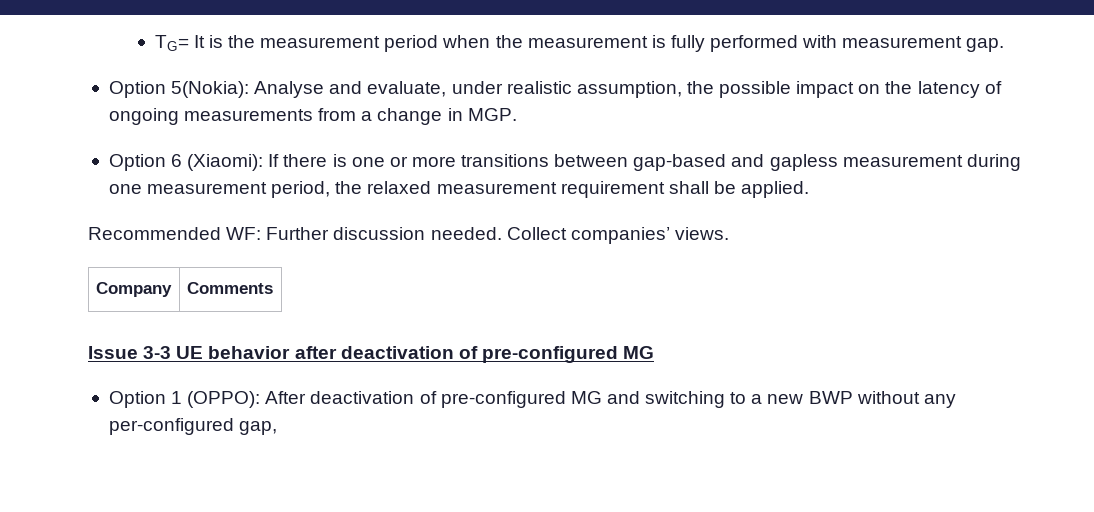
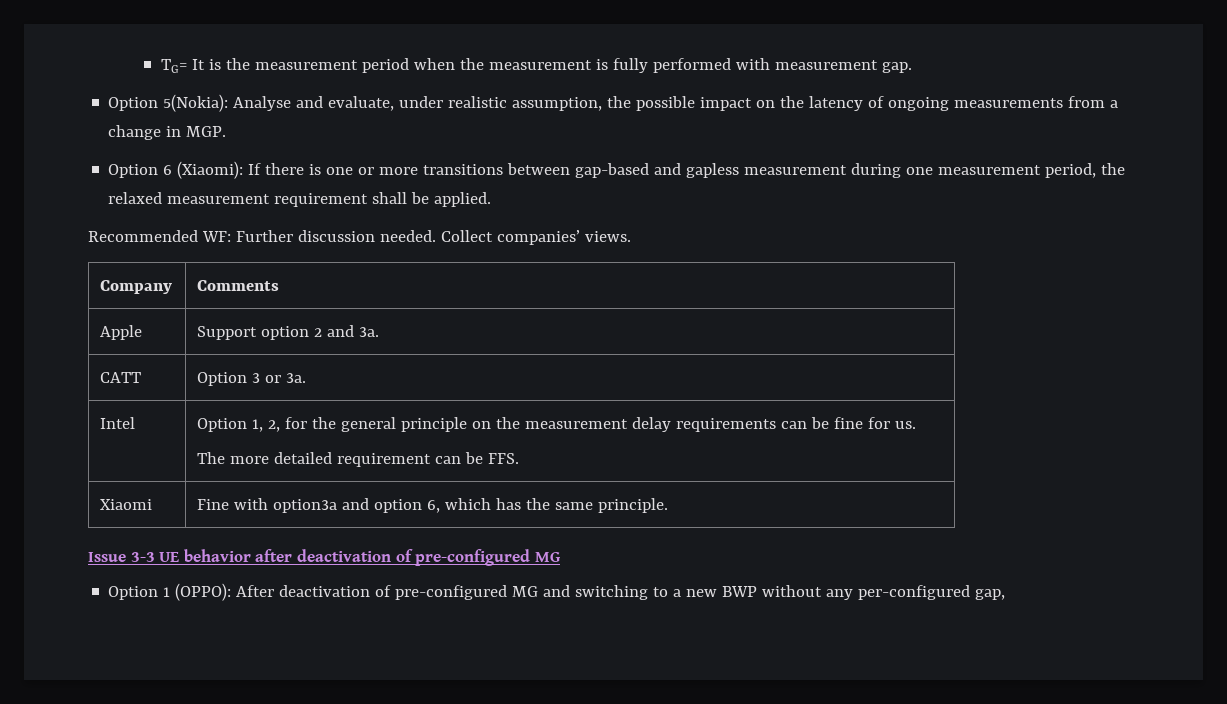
(273, 288) none -> [100,325,143,340] [197,325,380,340] [100,372,142,383] [197,372,307,386] [100,417,136,429] [197,417,917,432] [197,452,520,467] [100,499,153,510] [197,498,669,513] // Apple | Support option 2 and 3a. // CATT | Option 3 or 3a. // Intel | Option 1, 2, for the general principle on the measurement delay requirements can be fine for us. // The more detailed requirement can be FFS. // Xiaomi | Fine with option3a and option 6, which has the same principle.

